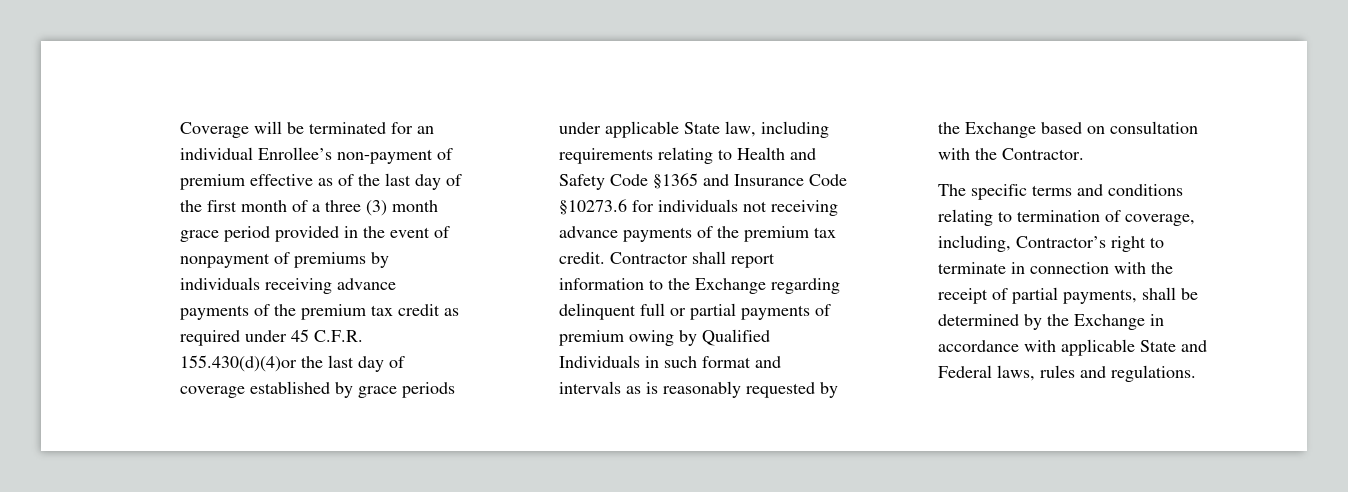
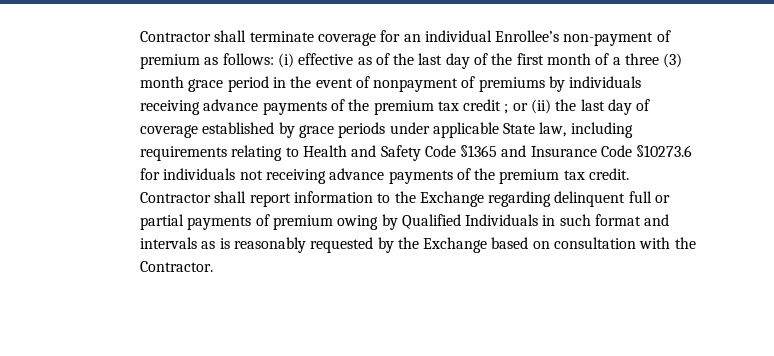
[180,121,387,138] Coverage will be terminated -> [139,30,376,46] Contractor shall terminate coverage
(246, 182) none -> [204,53,294,68] as follows: (i)
[275,226,340,242] provided -> (269, 84) none
[444,308,460,316] [180,329,364,346] [180,355,298,372] as required under 45 C.F.R. 155.430(d)(4)or -> [504,99,552,114] ; or (ii)
[938,184,1184,200] [938,209,1196,226] [938,235,1165,252] [938,262,1174,274] [938,287,1199,304] [938,314,1165,330] [938,339,1208,356] [938,365,1197,382] // The specific terms and conditions relating to termination of coverage, including, Contractor’s right to terminate in connection with the receipt of partial payments, shall be determined by the Exchange in accordance with applicable State and Federal laws, rules and regulations. -> (213, 266) none

